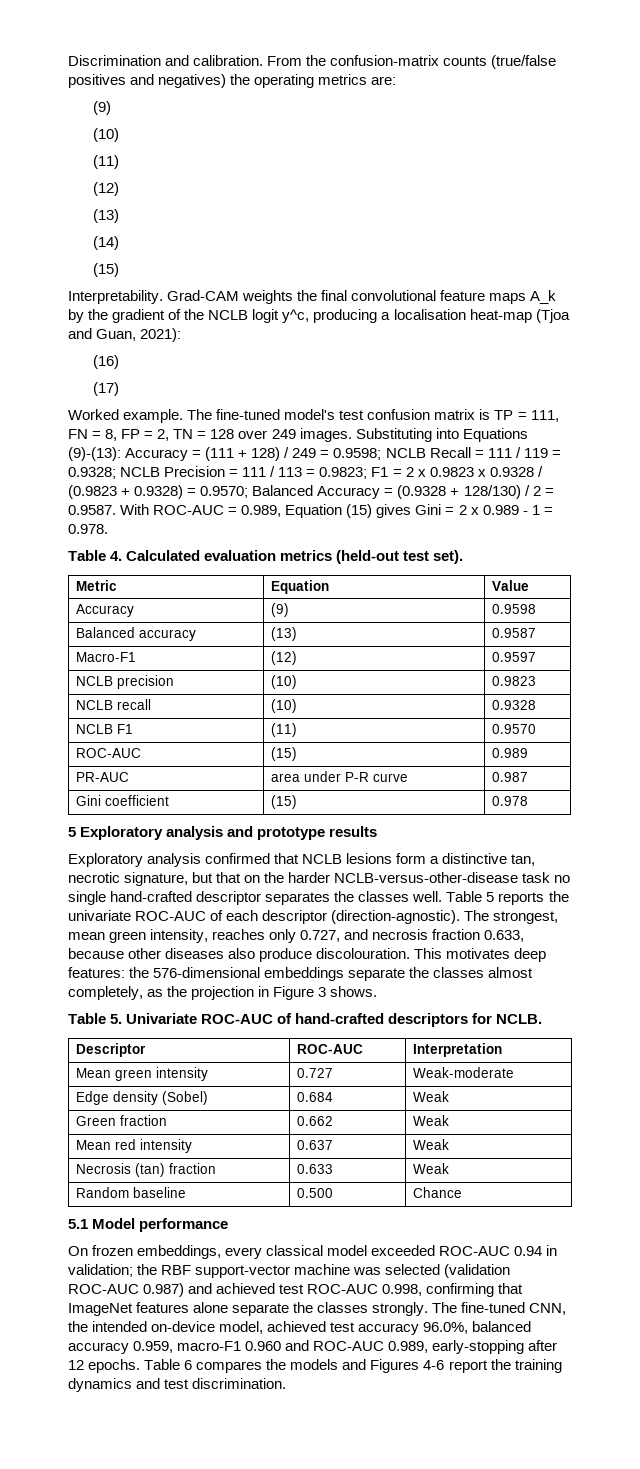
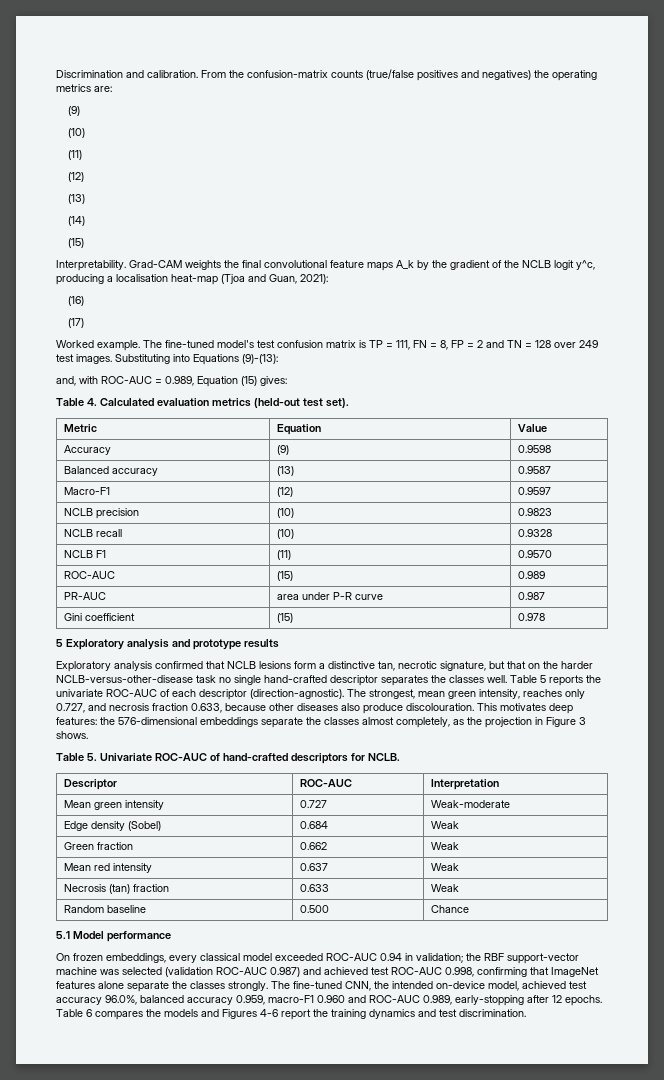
[157,429,170,441] 2, -> [477,340,504,348] 2 and
(296, 434) none -> [56,354,74,362] test
[125,447,561,461] [68,466,543,479] [68,485,554,499] [68,504,150,515] Accuracy = (111 + 128) / 249 = 0.9598; NCLB Recall = 111 / 119 = 0.9328; NCLB Precision = 111 / 113 = 0.9823; F1 = 2 x 0.9823 x 0.9328 / (0.9823 + 0.9328) = 0.9570; Balanced Accuracy = (0.9328 + 128/130) / 2 = 0.9587. With -> [56,376,98,386] // and, with
[376,504,553,518] [68,524,108,534] gives Gini = 2 x 0.989 - 1 = 0.978. -> [260,376,287,386] gives:

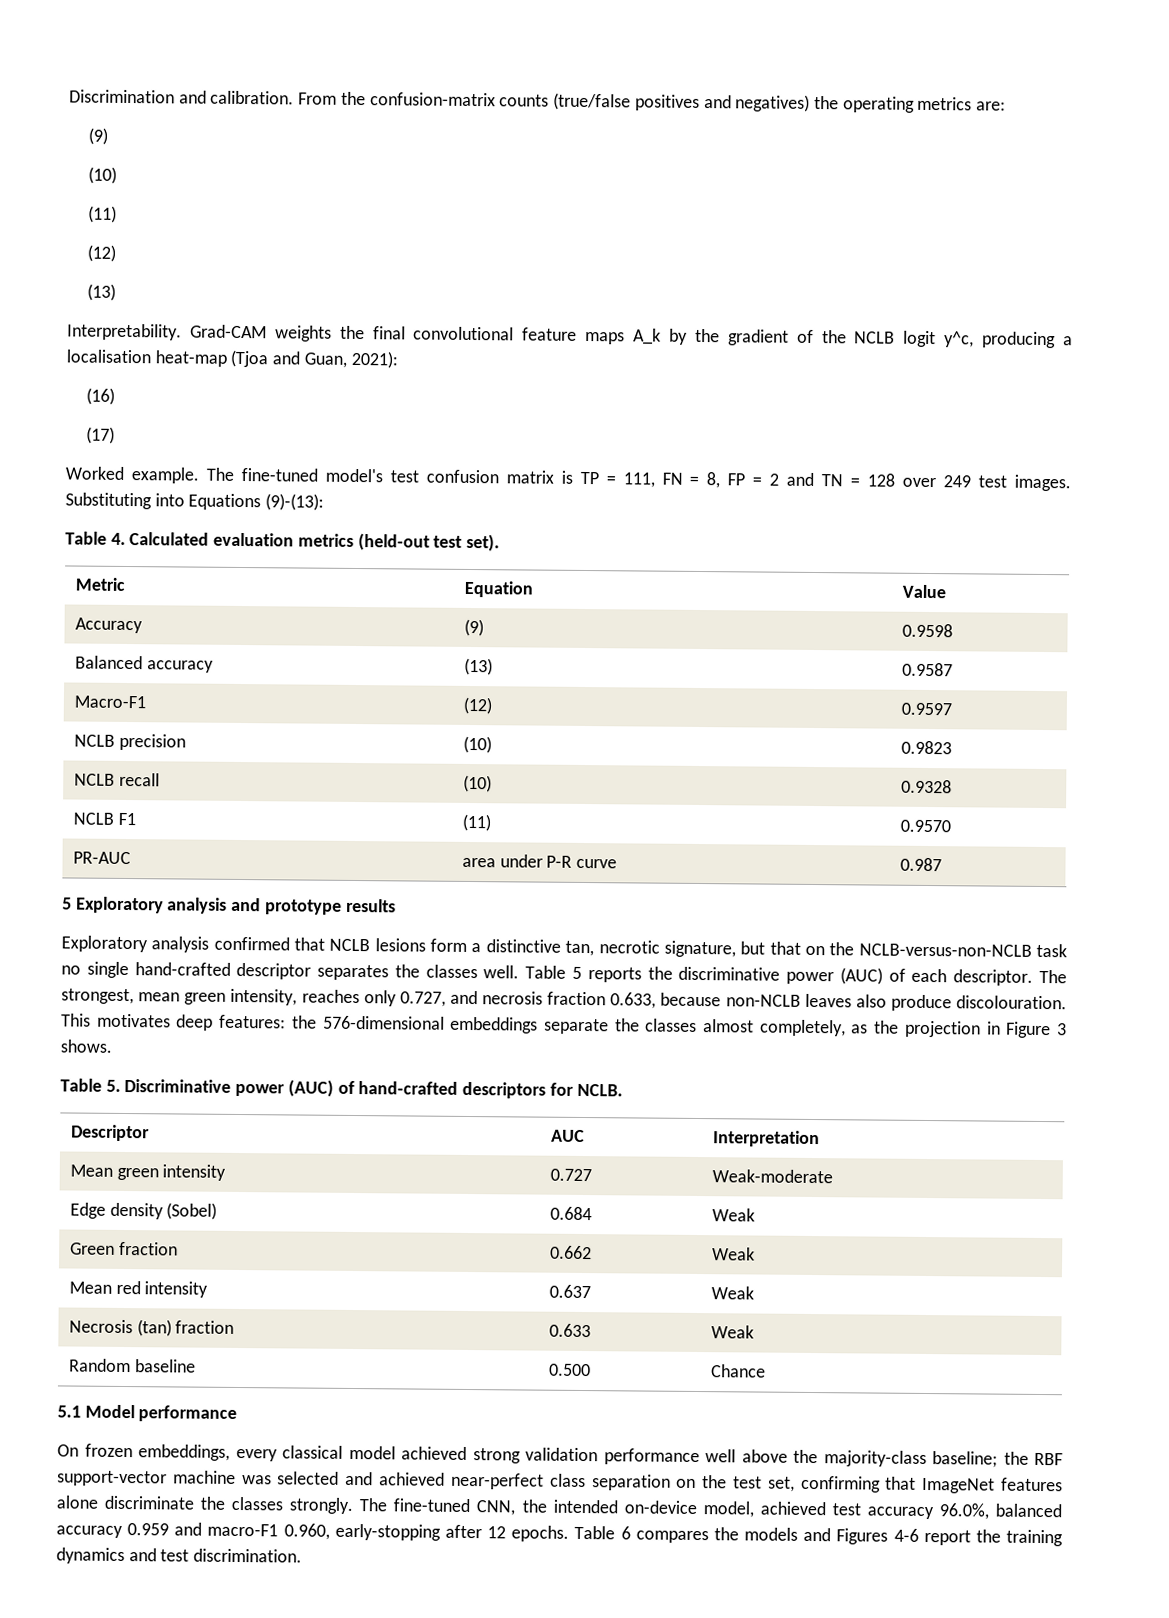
[68,216,86,226] [68,238,85,248] // (14) // (15) -> (116, 292) none
[56,376,287,387] // and, with ROC-AUC = 0.989, Equation (15) gives: -> (325, 502) none
[63,571,115,579] [276,571,293,581] [517,571,545,579] // ROC-AUC | (15) | 0.989 -> (952, 826) none
[63,613,135,621] [276,613,293,623] [517,613,545,621] // Gini coefficient | (15) | 0.978 -> (943, 864) none
[561,661,593,669] [56,675,193,683] harder NCLB-versus-other-disease -> [858,943,1032,957] NCLB-versus-non-NCLB
[56,689,344,700] univariate ROC-AUC of each descriptor (direction-agnostic). -> [678,966,1034,986] discriminative power (AUC) of each descriptor.
[269,703,338,711] other diseases -> [725,993,852,1008] non-NCLB leaves
[100,753,207,761] Univariate ROC-AUC -> [124,1078,334,1097] Discriminative power (AUC)
[299,779,352,787] ROC-AUC -> [551,1129,586,1143] AUC
[275,953,463,963] exceeded ROC-AUC 0.94 in validation; -> [401,1446,998,1468] achieved strong validation performance well above the majority-class baseline;
[165,967,474,977] (validation ROC-AUC 0.987) and achieved test ROC-AUC 0.998, -> [345,1471,795,1492] and achieved near-perfect class separation on the test set,
[127,981,169,992] separate -> [104,1495,195,1510] discriminate
[236,995,452,1005] 0.959, macro-F1 0.960 and ROC-AUC 0.989, -> [127,1522,330,1540] 0.959 and macro-F1 0.960,

